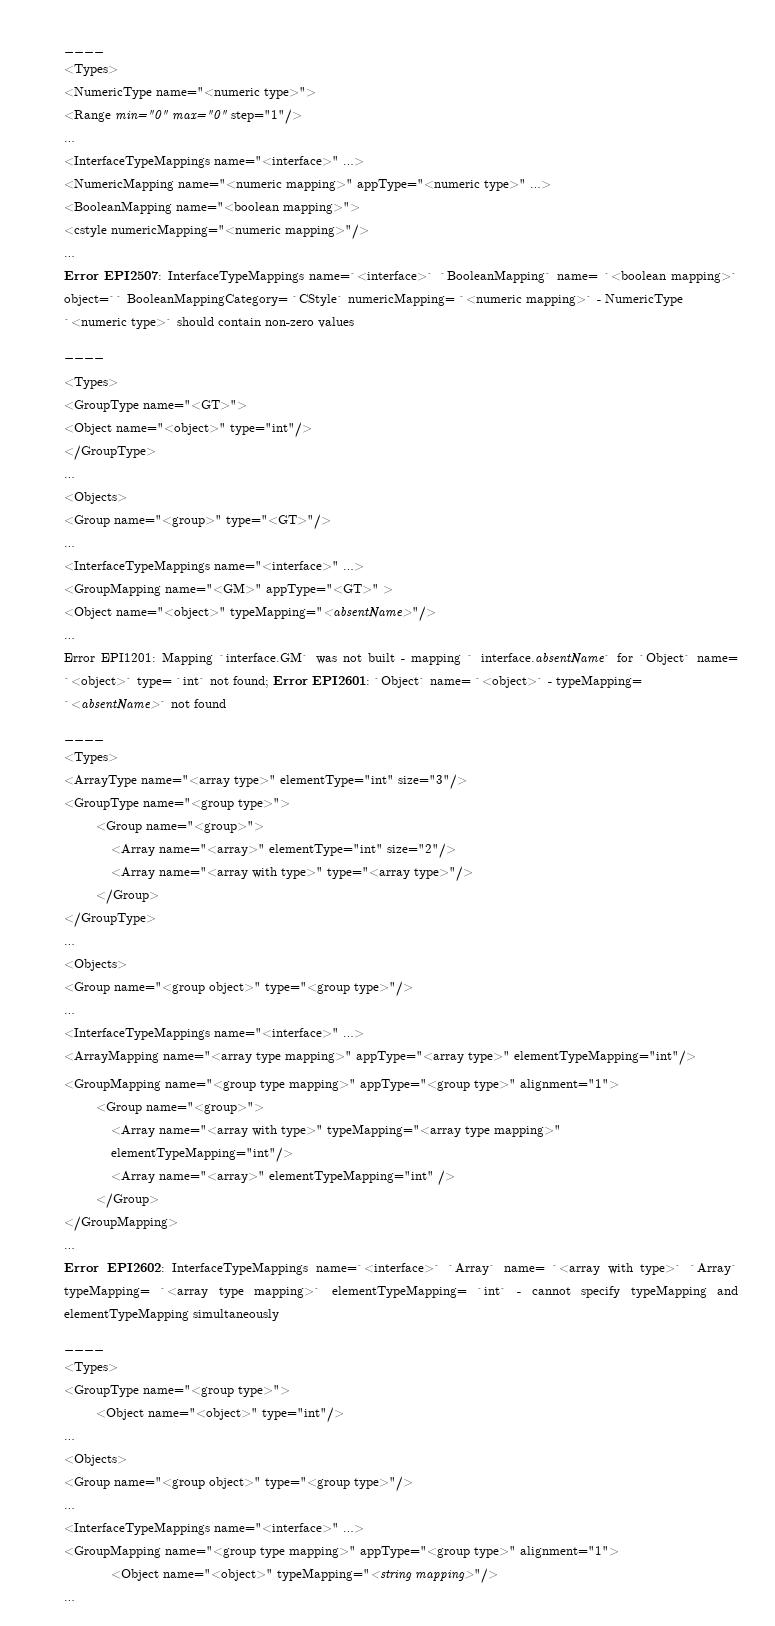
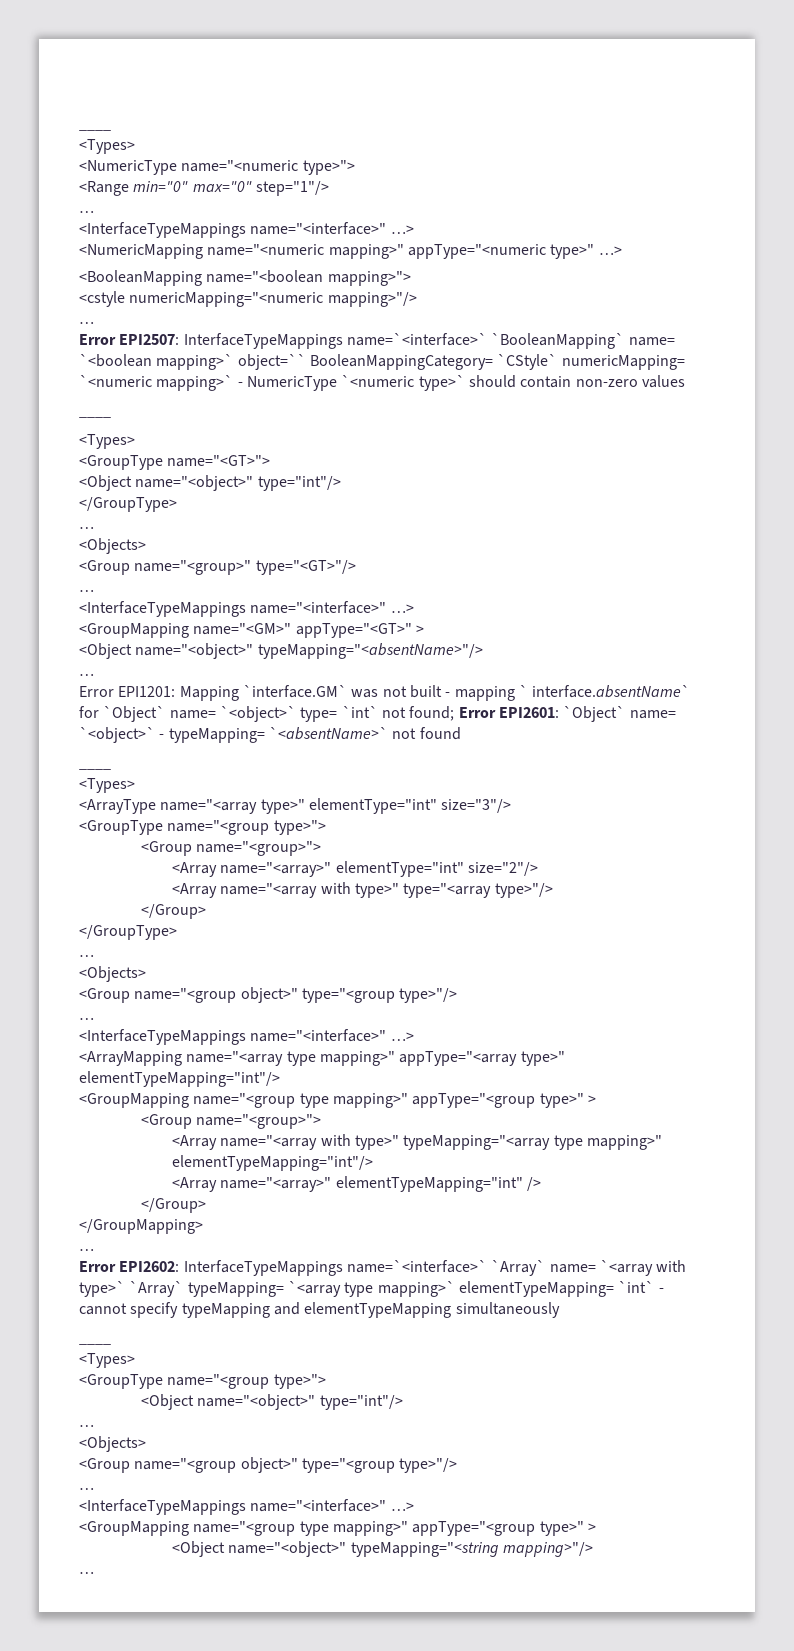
[520,1079,619,1091] alignment="1"> -> [587,1095,596,1104] >
[520,1546,619,1558] alignment="1"> -> [587,1523,596,1532] >

